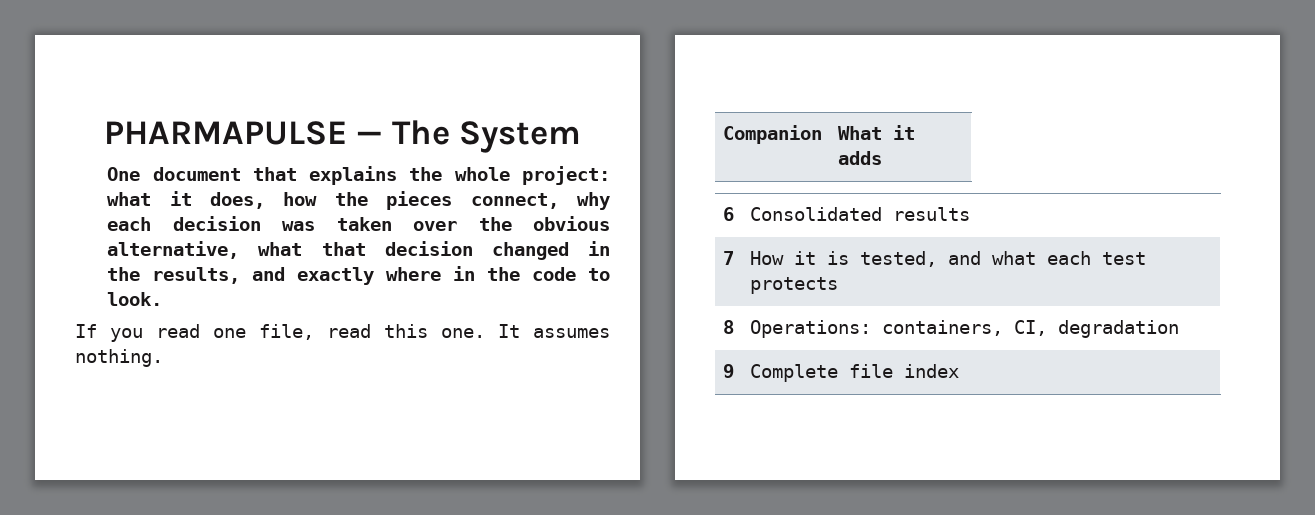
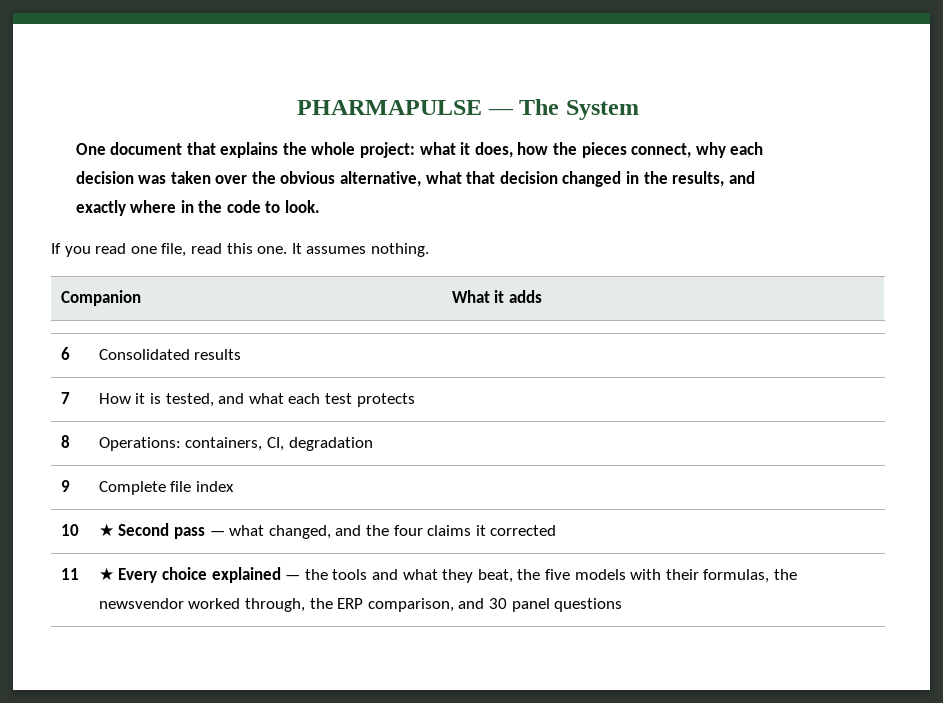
(152, 224) none -> (764, 148) //
(286, 274) none -> (755, 177) //
(959, 371) none -> [60,524,79,536] [98,523,557,539] [60,568,79,580] [98,567,797,583] [98,598,623,612] // 10 | ★ Second pass — what changed, and the four claims it corrected // 11 | ★ Every choice explained — the tools and what they beat, the five models with their formulas, the newsvendor worked through, the ERP comparison, and 30 panel questions

